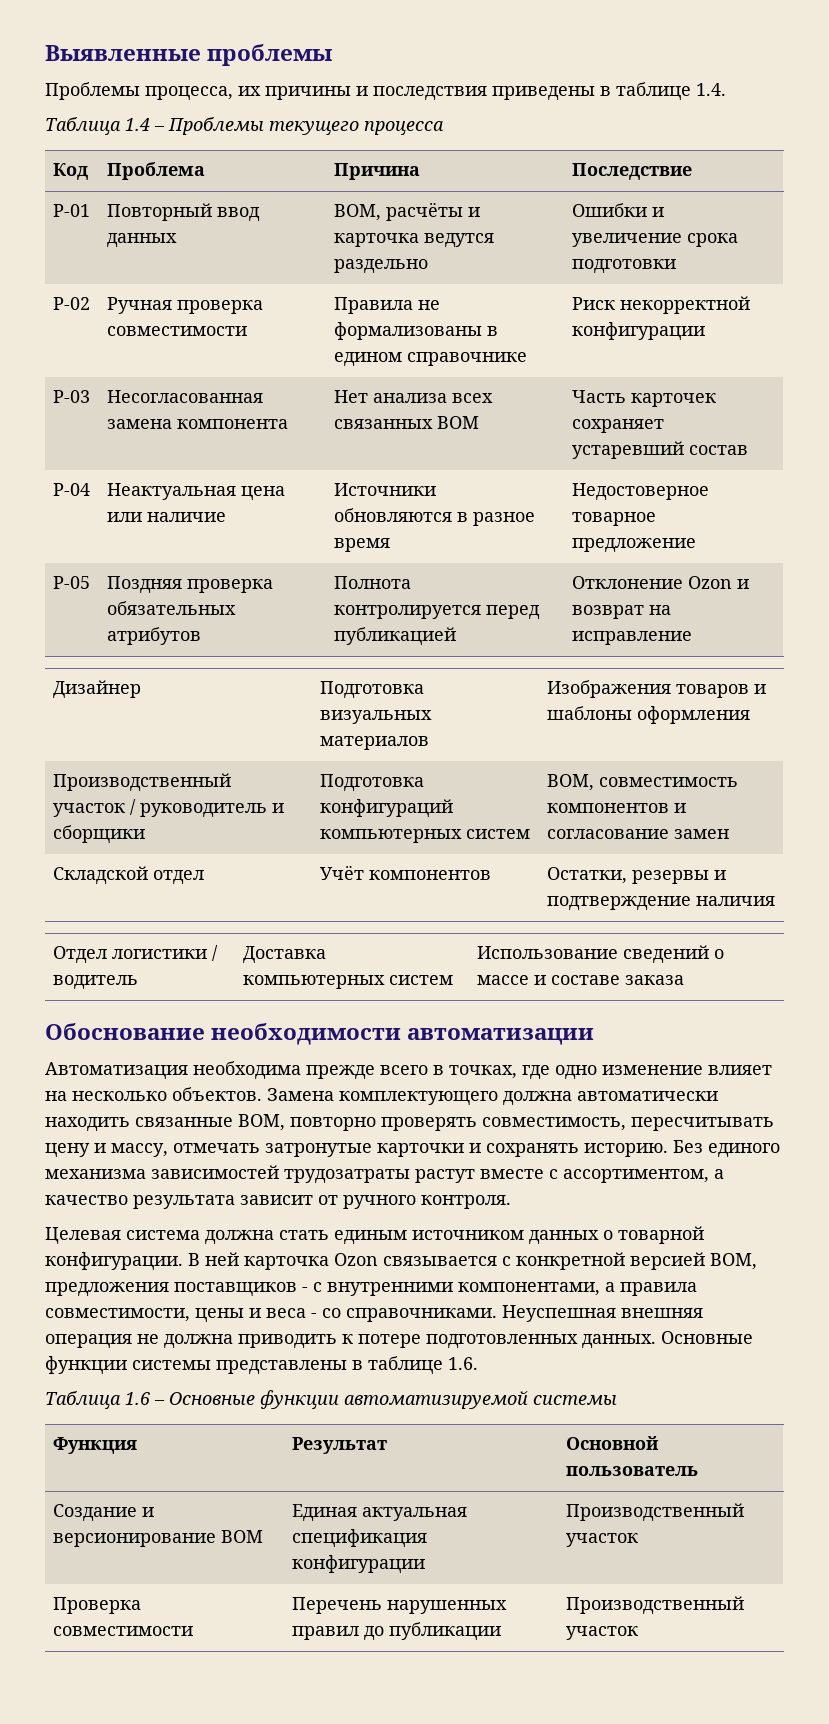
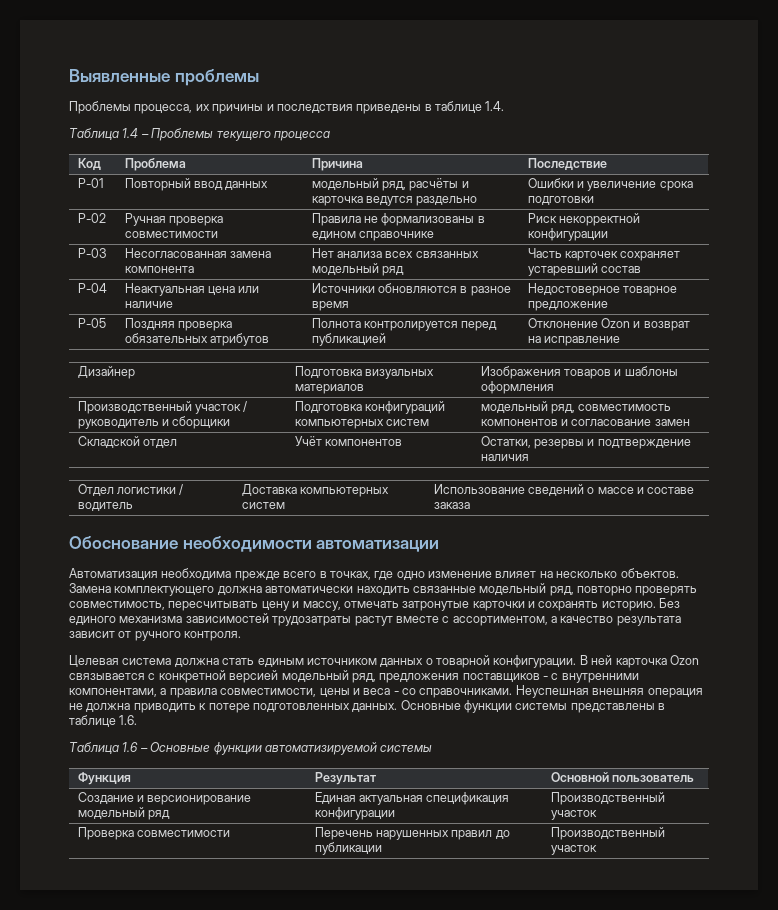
[334,204,382,221] BOM, -> [311,178,406,191] модельный ряд,
[437,416,480,429] BOM -> [311,263,404,276] модельный ряд
[547,774,595,791] BOM, -> [480,401,575,414] модельный ряд,
[238,1114,285,1131] BOM, -> [479,583,574,596] модельный ряд,
[710,1253,757,1270] BOM, -> [281,670,376,683] модельный ряд,
[221,1530,264,1543] BOM -> [77,807,170,820] модельный ряд

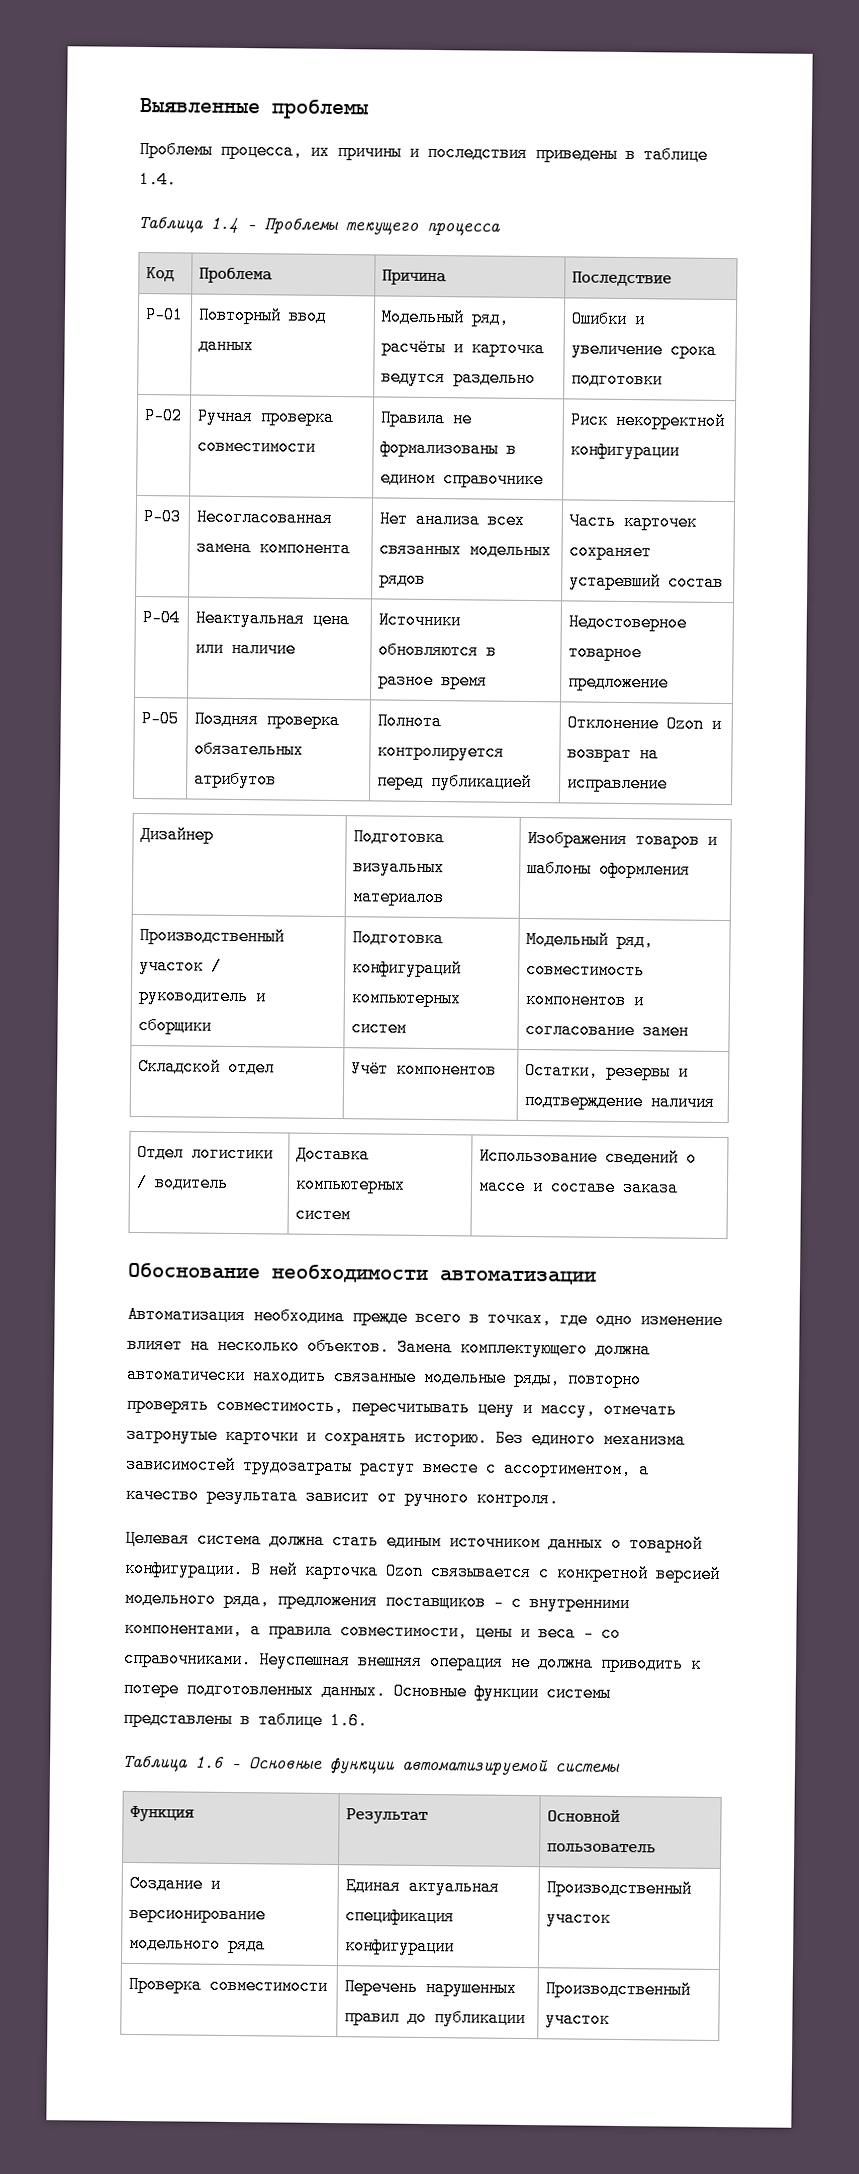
[311,178,379,190] модельный -> [381,309,464,327] Модельный
[311,263,404,276] модельный ряд -> [469,542,552,560] [379,571,426,588] модельных рядов
[480,401,548,413] модельный -> [526,931,609,949] Модельный
[479,583,574,596] модельный ряд, -> [423,1369,561,1388] модельные ряды,
[281,670,376,683] модельный ряд, -> [124,1590,270,1609] модельного ряда,
[77,807,170,820] модельный ряд -> [129,1935,266,1954] модельного ряда

